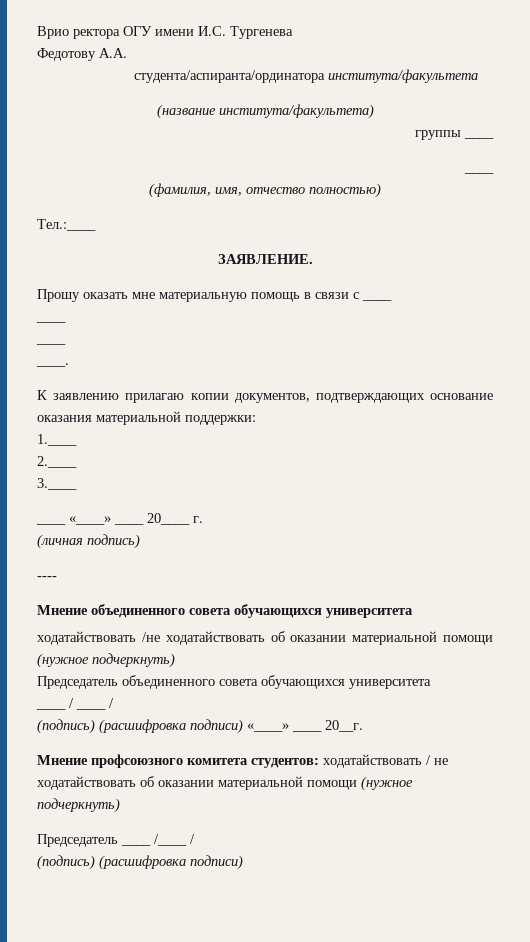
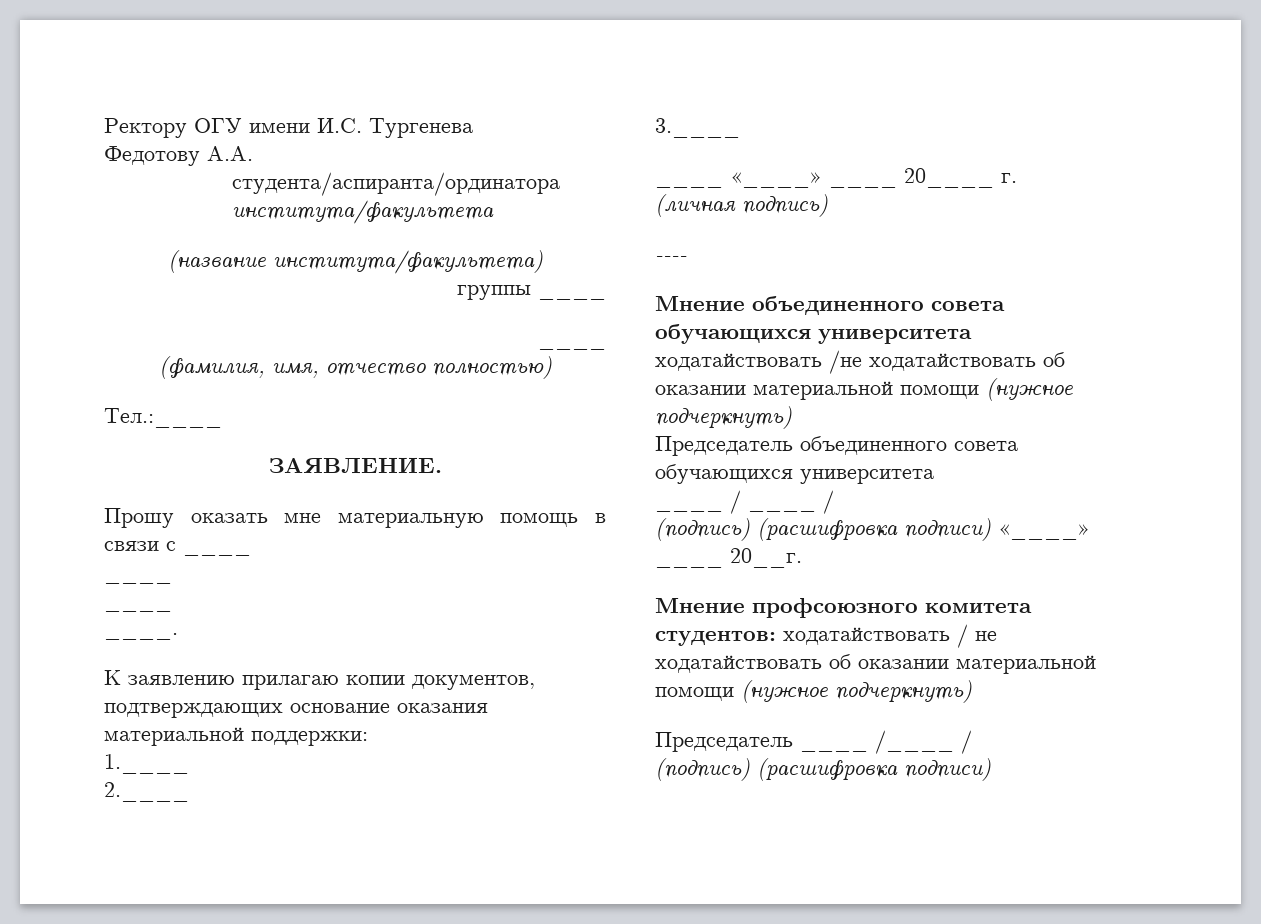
[37,26,120,39] Врио ректора -> [104,118,187,138] Ректору

